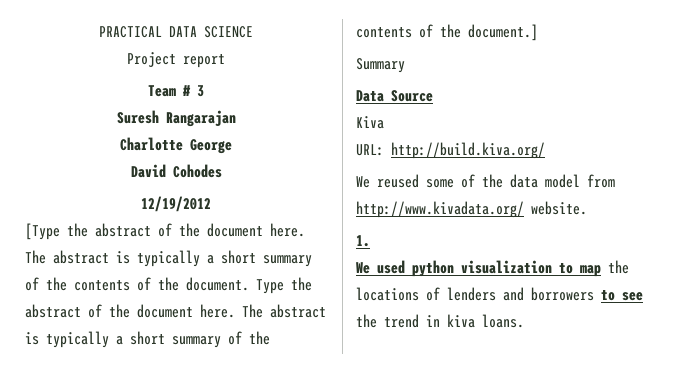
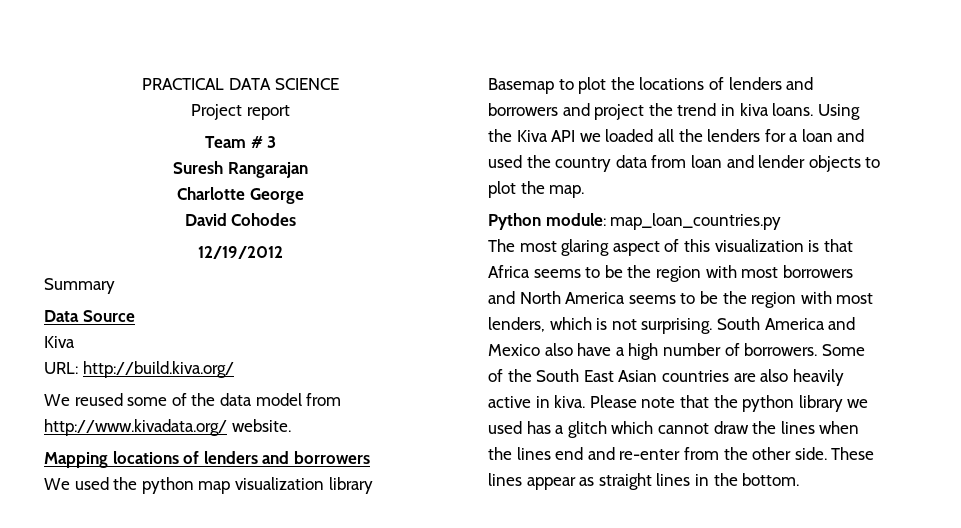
[25,223,305,240] [25,250,312,267] [25,277,312,294] [25,304,326,318] [25,331,270,348] [356,24,538,41] // [Type the abstract of the document here. The abstract is typically a short summary of the contents of the document. Type the abstract of the document here. The abstract is typically a short summary of the contents of the document.] -> (283, 252) none
[356,235,370,247] [356,260,601,277] 1. // We used python visualization to map -> [44,451,370,468] [44,477,373,494] [488,77,607,94] Mapping locations of lenders and borrowers // We used the python map visualization library Basemap to plot
[601,290,643,301] to see -> [562,103,645,120] and project
(524, 321) none -> [817,104,860,120] [488,129,865,142] [488,155,881,172] [488,181,585,198] [488,213,782,230] [488,239,853,256] [488,265,853,282] [488,291,874,308] [488,317,856,334] [488,343,865,360] [488,369,844,386] [488,395,869,412] [488,421,860,438] [488,447,875,460] [488,473,800,490] Using the Kiva API we loaded all the lenders for a loan and used the country data from loan and lender objects to plot the map. // Python module: map_loan_countries.py // The most glaring aspect of this visualization is that Africa seems to be the region with most borrowers and North America seems to be the region with most lenders, which is not surprising. South America and Mexico also have a high number of borrowers. Some of the South East Asian countries are also heavily active in kiva. Please note that the python library we used has a glitch which cannot draw the lines when the lines end and re-enter from the other side. These lines appear as straight lines in the bottom.

